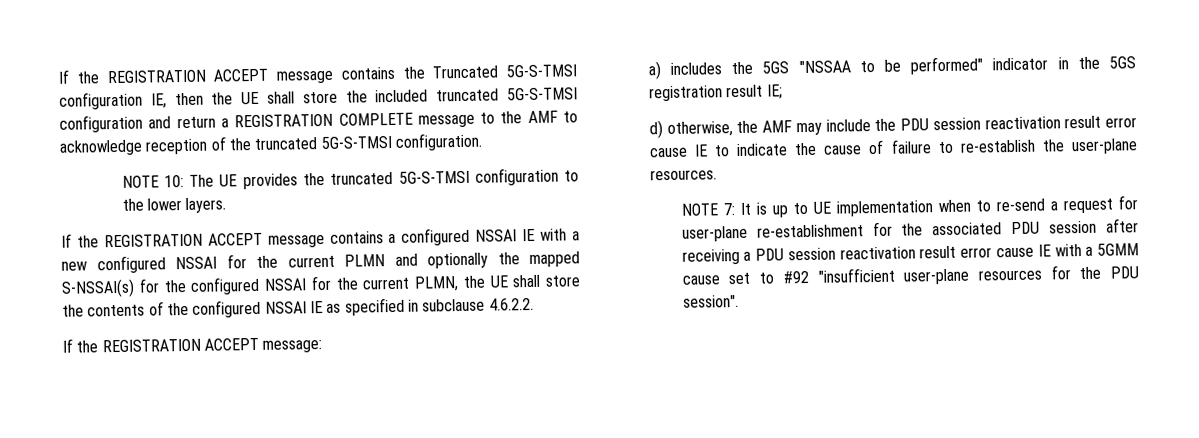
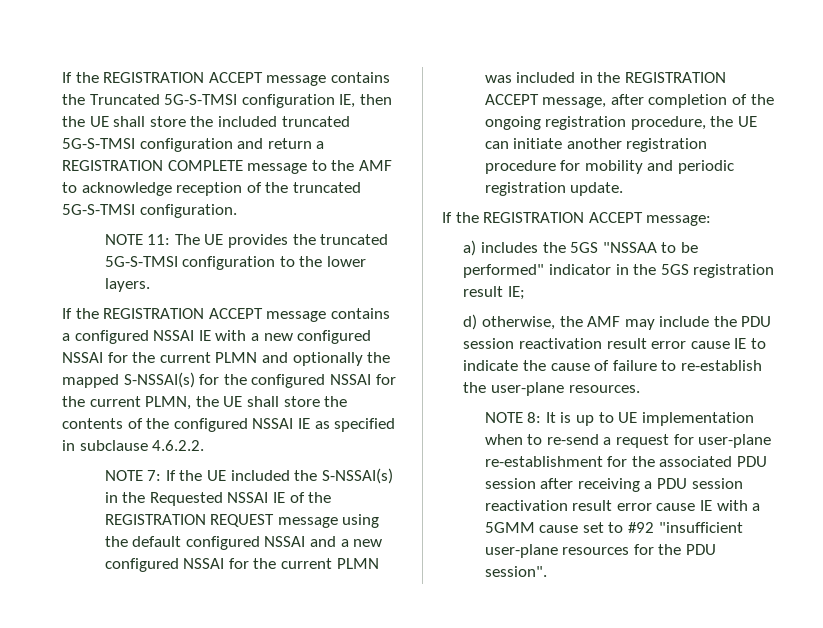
[163,175,184,188] 10: -> [147,234,171,245] 11:
(534, 304) none -> [104,468,393,484] [104,492,332,506] [104,514,380,528] [104,536,383,550] [104,558,379,572] [484,72,727,83] [484,94,774,108] [484,116,758,130] [484,138,708,152] [484,160,735,174] [484,182,624,196] // NOTE 7: If the UE included the S-NSSAI(s) in the Requested NSSAI IE of the REGISTRATION REQUEST message using the default configured NSSAI and a new configured NSSAI for the current PLMN was included in the REGISTRATION ACCEPT message, after completion of the ongoing registration procedure, the UE can initiate another registration procedure for mobility and periodic registration update.
[722,203,735,216] 7: -> [527,412,542,423] 8:

